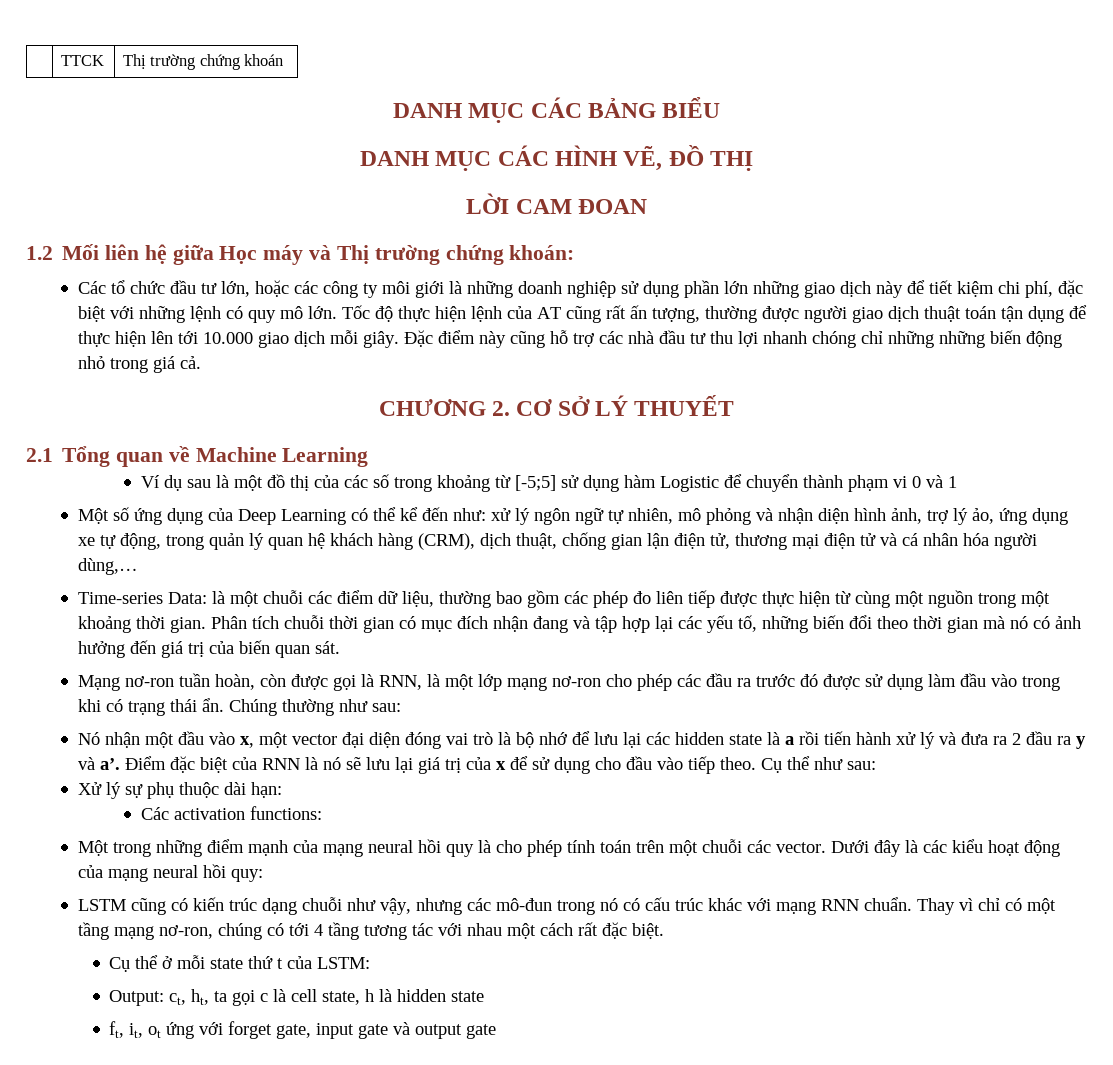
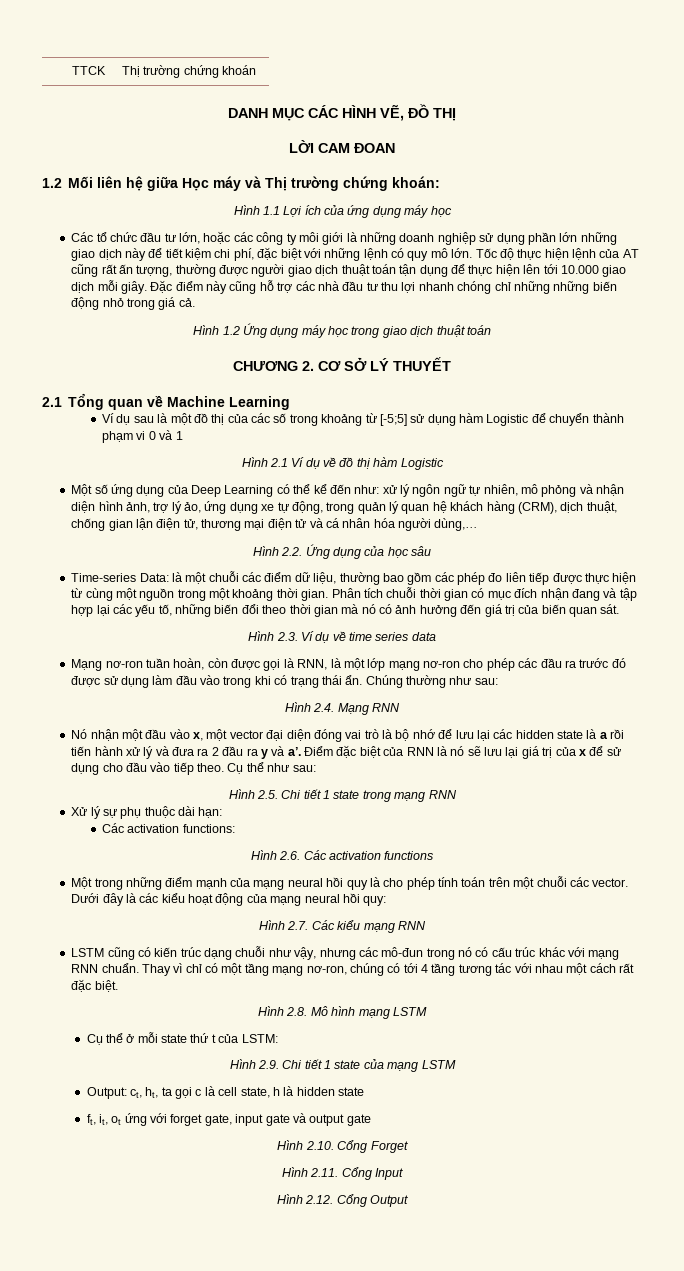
[392,97,721,123] // DANH MỤC CÁC BẢNG BIỂU -> (257, 70) none
(575, 252) none -> [233,205,452,218] // Hình 1.1 Lợi ích của ứng dụng máy học
(201, 362) none -> [193,323,491,338] // Hình 1.2 Ứng dụng máy học trong giao dịch thuật toán
(957, 482) none -> [241,457,444,470] // Hình 2.1 Ví dụ về đồ thị hàm Logistic
(138, 566) none -> [252,544,432,559] // Hình 2.2. Ứng dụng của học sâu
(340, 647) none -> [248,631,436,643] // Hình 2.3. Ví dụ về time series data
(401, 707) none -> [284,702,401,715] // Hình 2.4. Mạng RNN
(876, 765) none -> [228,789,457,802] // Hình 2.5. Chi tiết 1 state trong mạng RNN
(322, 813) none -> [250,850,434,860] // Hình 2.6. Các activation functions
(263, 875) none -> [259,920,426,933] // Hình 2.7. Các kiểu mạng RNN
(664, 931) none -> [258,1006,427,1019] // Hình 2.8. Mô hình mạng LSTM
(371, 963) none -> [229,1059,456,1072] // Hình 2.9. Chi tiết 1 state của mạng LSTM
(497, 1031) none -> [277,1140,408,1153] [281,1167,404,1180] [276,1194,409,1207] // Hình 2.10. Cổng Forget // Hình 2.11. Cổng Input // Hình 2.12. Cổng Output

